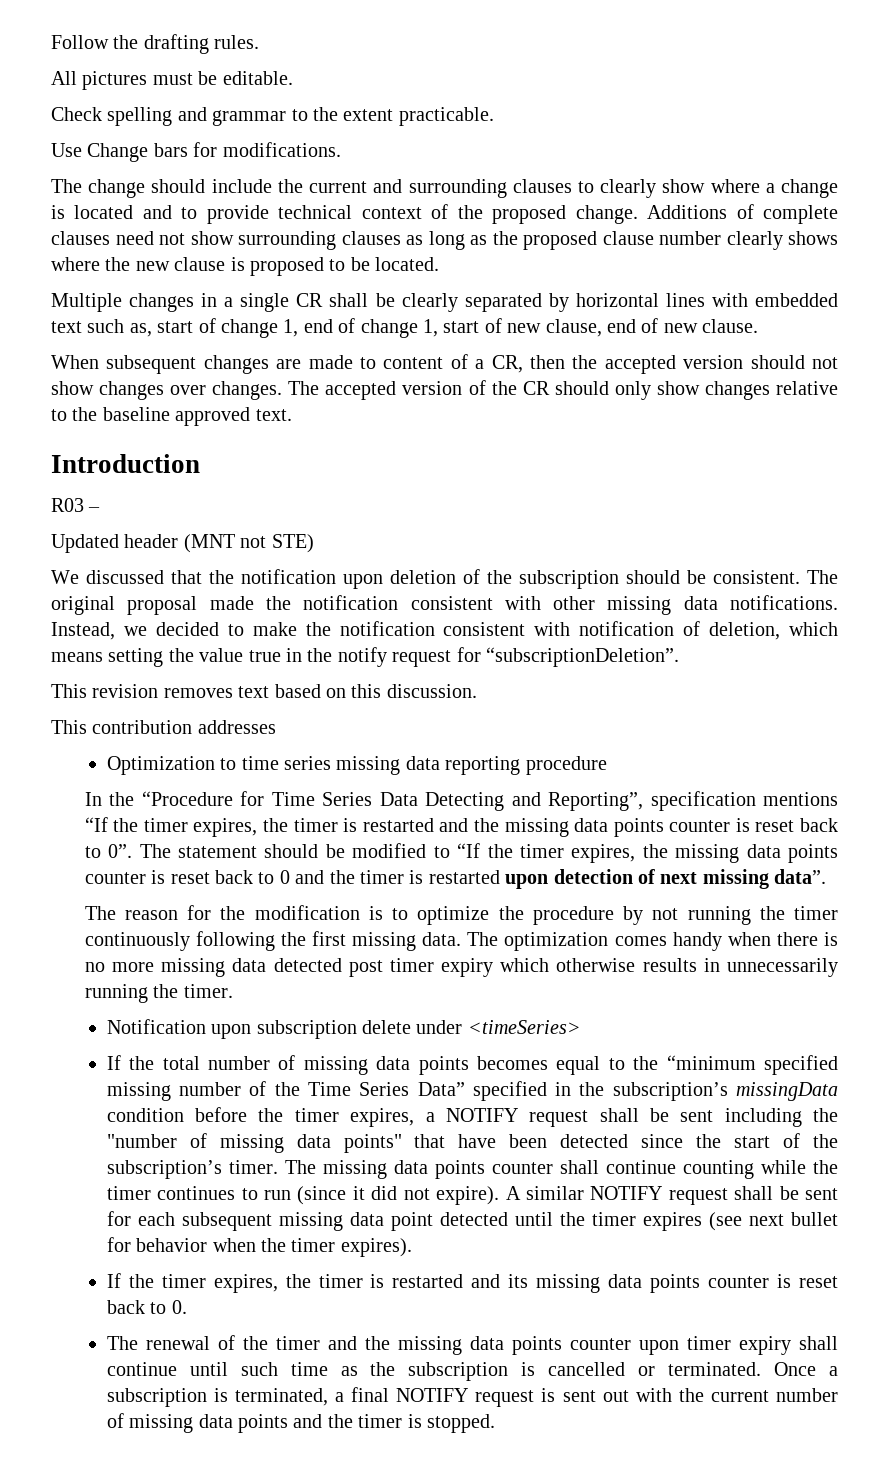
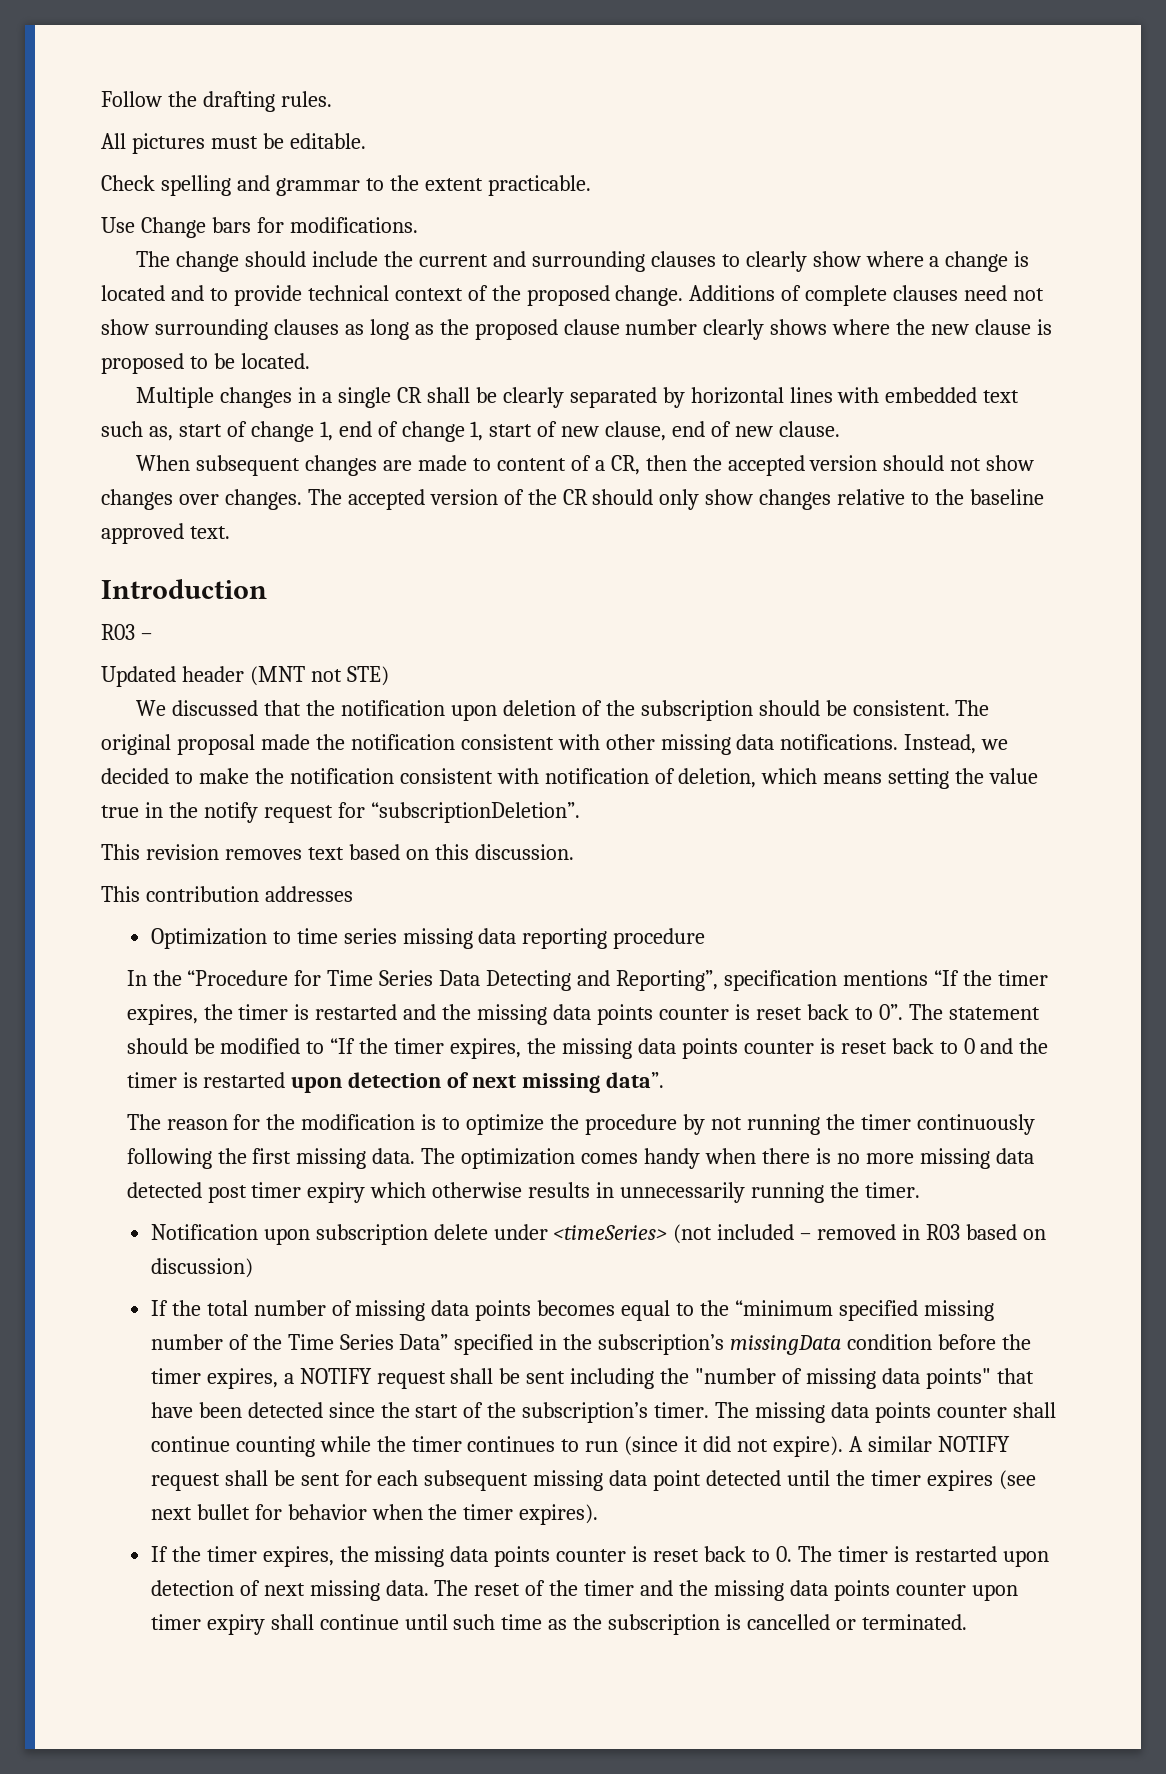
(581, 1027) none -> [673,1224,1046,1244] [150,1258,253,1278] (not included – removed in R03 based on discussion)
[318,1274,529,1288] timer is restarted and its -> (369, 1554) none
[106,1336,210,1350] // The renewal -> [797,1546,1049,1567] [150,1580,521,1601] The timer is restarted upon detection of next missing data. The reset
[774,1362,839,1376] [106,1387,839,1407] [106,1413,495,1433] Once a subscription is terminated, a final NOTIFY request is sent out with the current number of missing data points and the timer is stopped. -> (967, 1622) none

